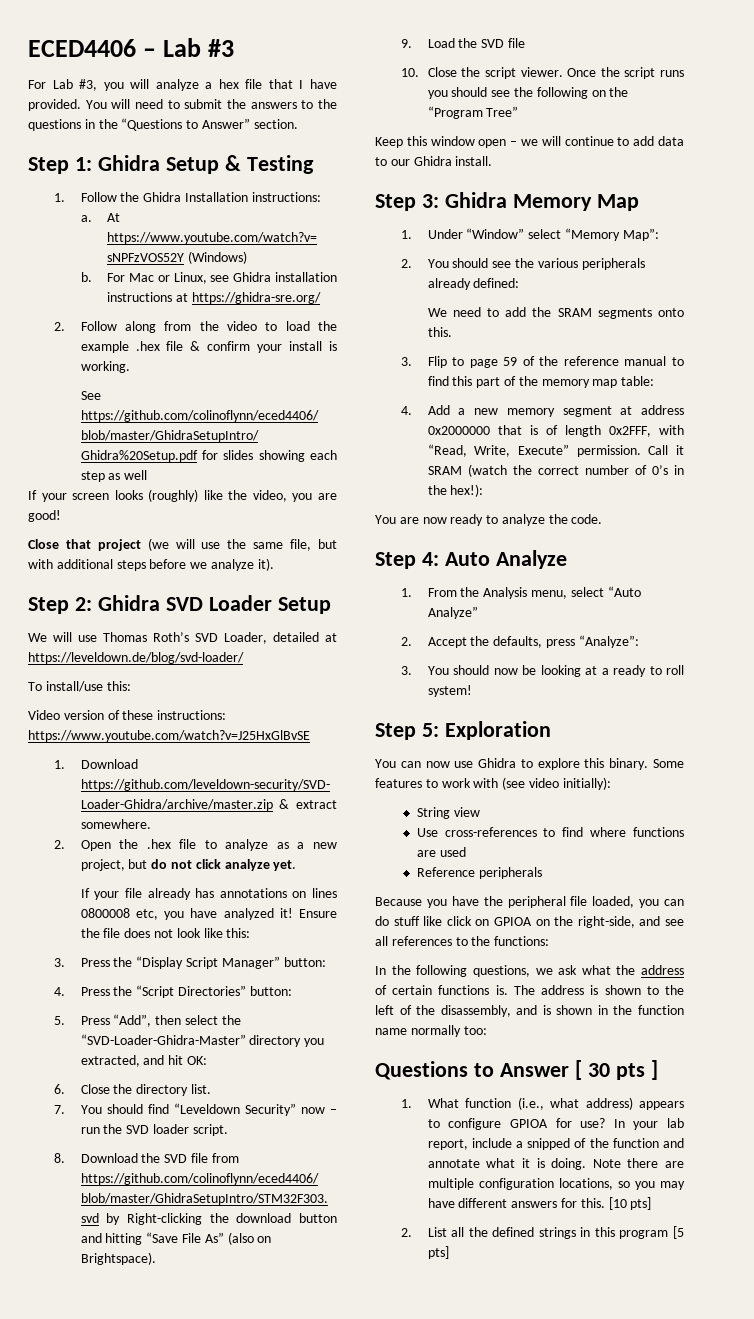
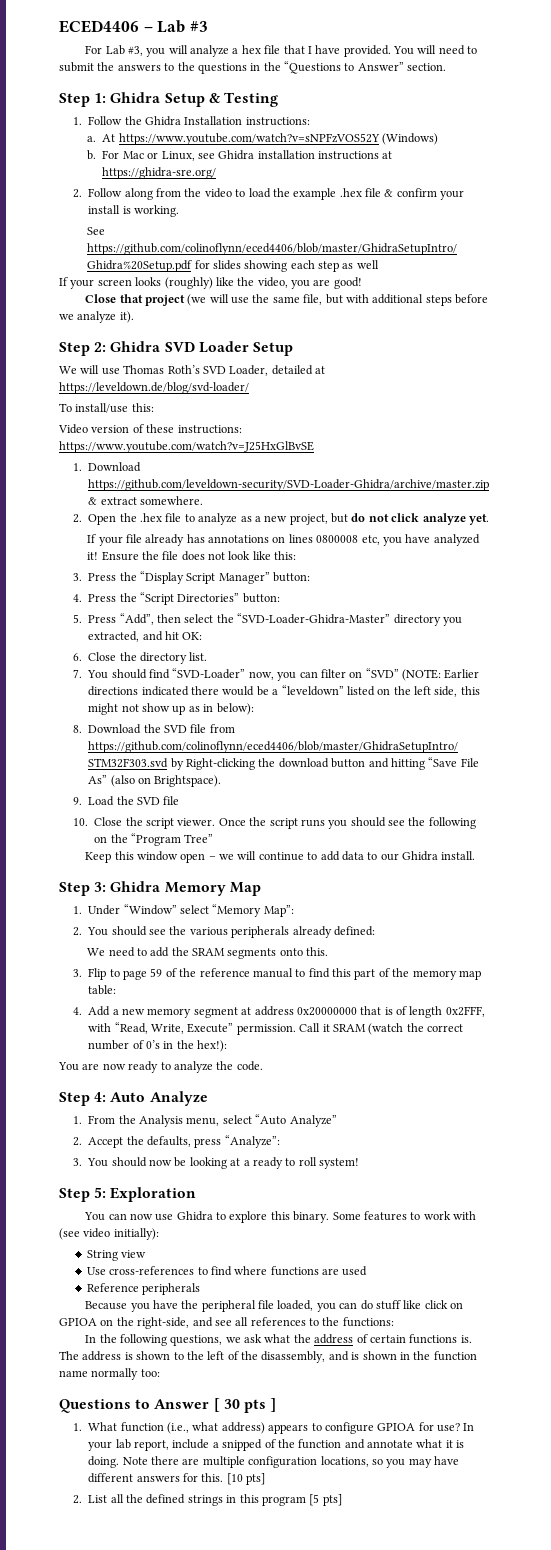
[173,1103,337,1116] [80,1124,228,1136] “Leveldown Security” now – run the SVD loader script. -> [172,668,480,681] [88,685,480,697] [88,703,254,715] “SVD-Loader” now, you can filter on “SVD” (NOTE: Earlier directions indicated there would be a “leveldown” listed on the left side, this might not show up as in below):
[427,426,490,435] 0x2000000 -> [296,1007,357,1016] 0x20000000

